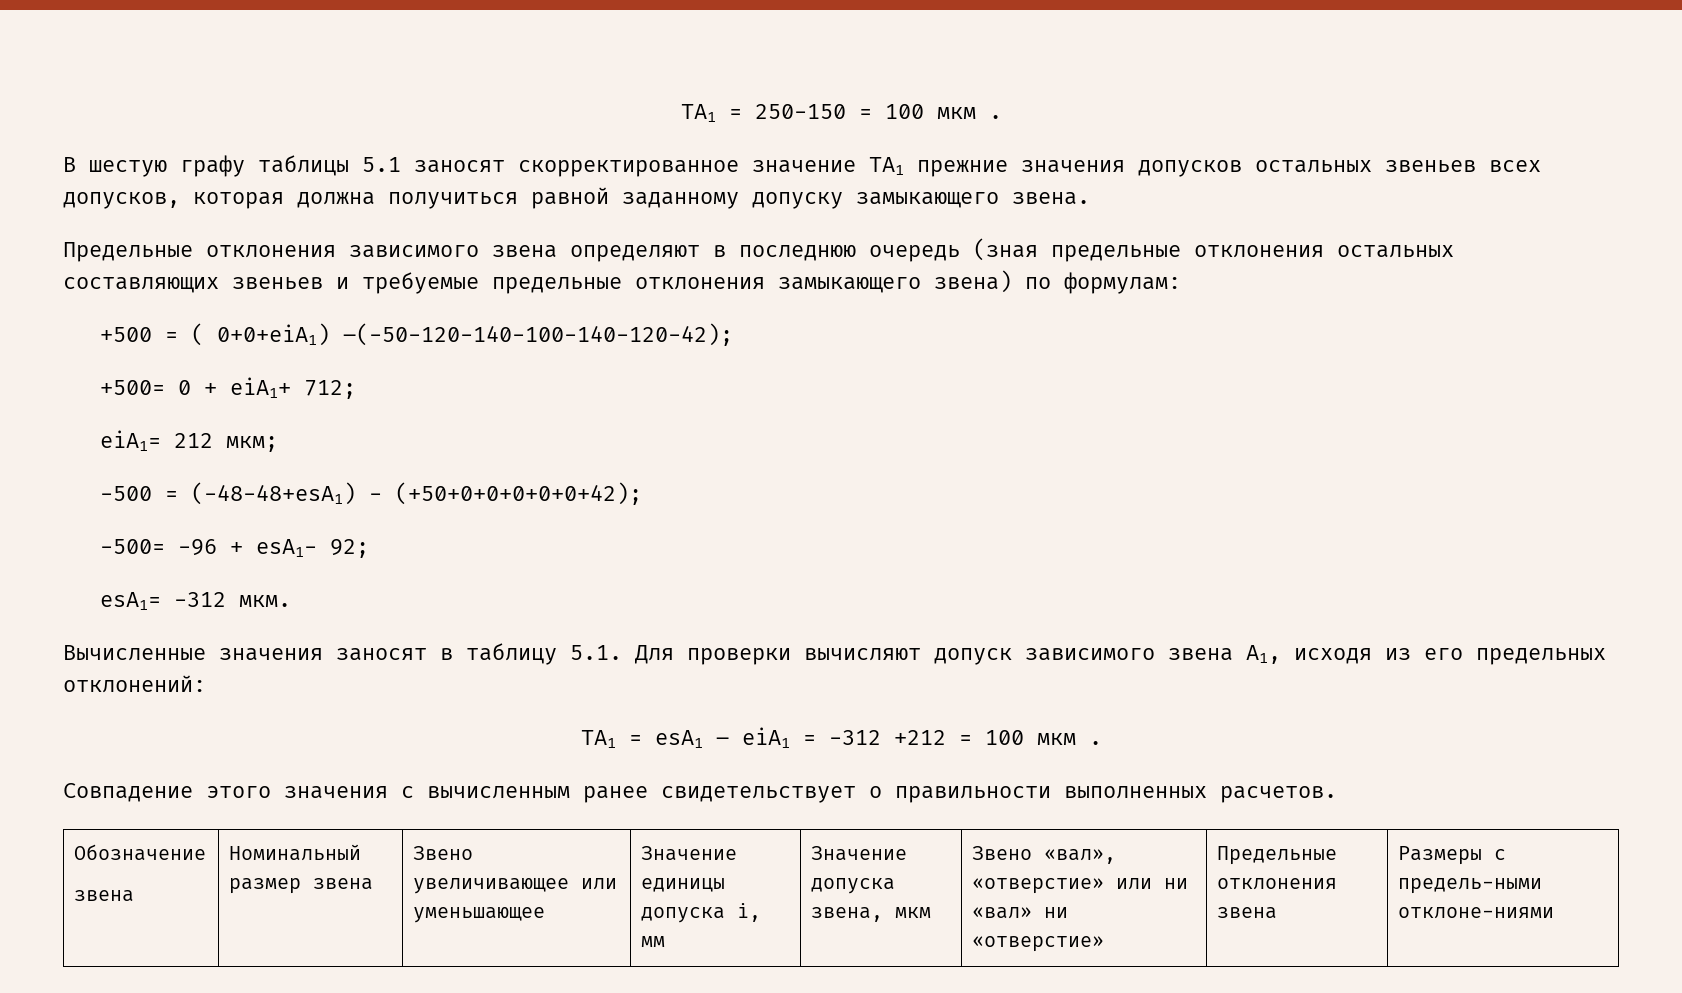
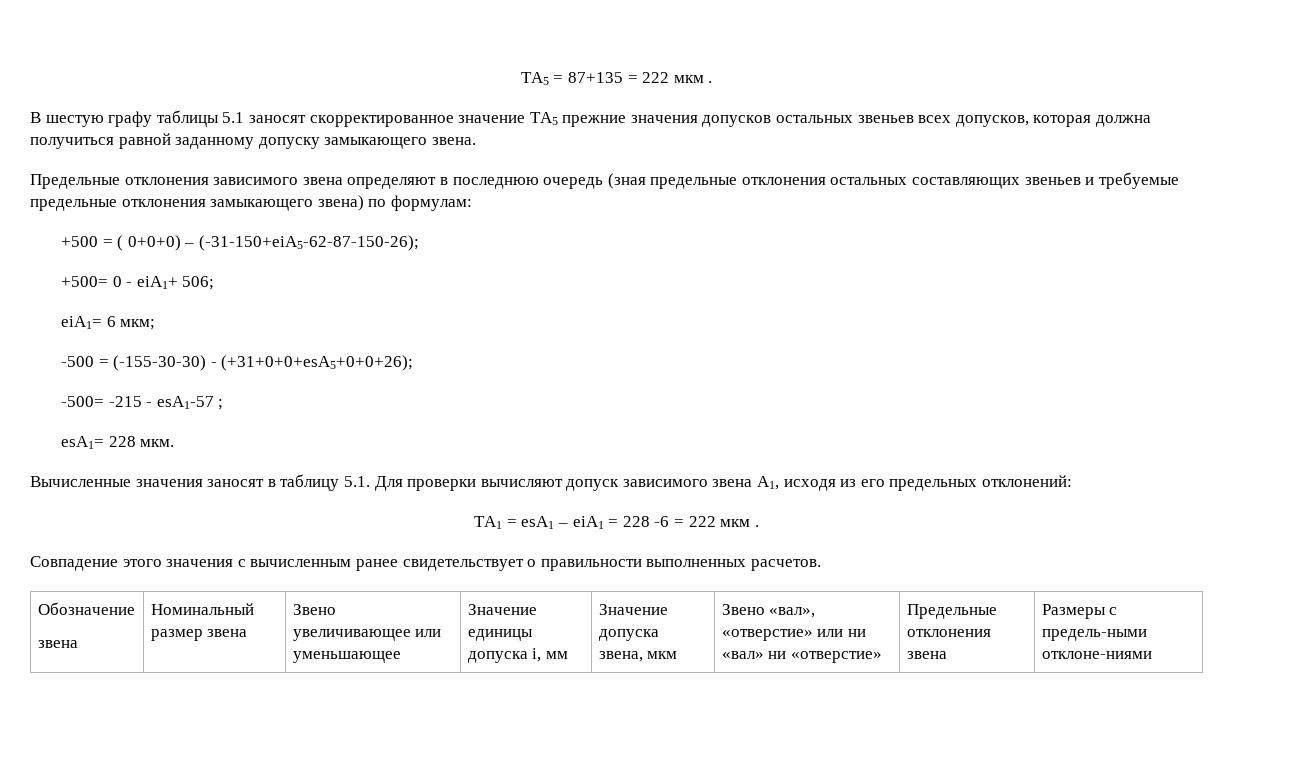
[680,104,924,122] TA1 = 250-150 = 100 -> [520,72,670,85] TA5 = 87+135 = 222
[869,157,904,175] TA1 -> [529,112,558,125] TA5
[217,323,734,346] 0+0+eiA1) –(-50-120-140-100-140-120-42); -> [127,235,420,251] 0+0+0) – (-31-150+eiA5-62-87-150-26);
[204,377,357,399] + eiA1+ 712; -> [126,276,215,290] - eiA1+ 506;
[174,433,214,448] 212 -> [106,316,116,327] 6
[191,482,643,505] [100,539,370,558] (-48-48+esA1) - (+50+0+0+0+0+0+42); // -500= -96 + esA1- 92; -> [113,355,414,371] [61,396,224,410] (-155-30-30) - (+31+0+0+esA5+0+0+26); // -500= -215 - esA1-57 ;
[174,592,227,607] -312 -> [108,436,136,447] 228
[828,730,1024,745] -312 +212 = 100 -> [622,516,716,527] 228 -6 = 222

